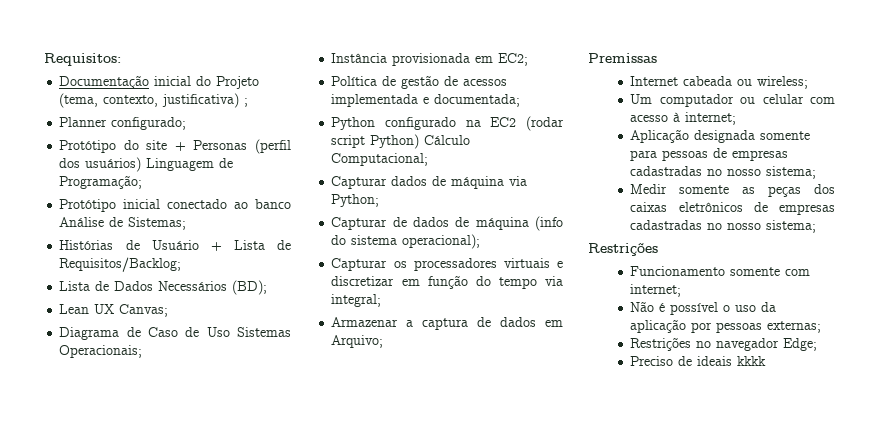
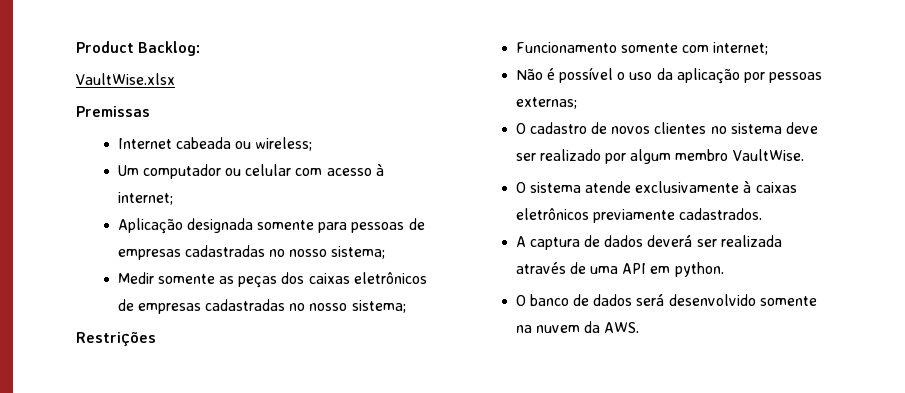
[44,53,121,66] [59,75,260,89] [59,93,249,108] [59,117,187,130] [59,139,291,154] [59,157,234,172] [59,175,143,189] [59,199,291,212] [59,217,187,230] [59,240,291,251] [59,257,182,272] [59,280,268,295] [59,304,169,317] [59,327,291,340] [59,345,143,358] [331,53,529,66] [331,75,508,89] [331,94,521,107] [331,116,564,131] [331,134,471,149] [331,153,429,166] [331,176,528,189] [331,194,380,207] [331,216,563,231] [331,234,481,249] [331,258,563,271] [331,275,563,289] [331,294,382,307] [331,317,563,330] [331,335,384,348] Requisitos: // Documentação inicial do Projeto (tema, contexto, justificativa) ; // Planner configurado; // Protótipo do site + Personas (perfil dos usuários) Linguagem de Programação; // Protótipo inicial conectado ao banco Análise de Sistemas; // Histórias de Usuário + Lista de Requisitos/Backlog; // Lista de Dados Necessários (BD); // Lean UX Canvas; // Diagrama de Caso de Uso Sistemas Operacionais; // Instância provisionada em EC2; // Política de gestão de acessos implementada e documentada; // Python configurado na EC2 (rodar script Python) Cálculo Computacional; // Capturar dados de máquina via Python; // Capturar de dados de máquina (info do sistema operacional); // Capturar os processadores virtuais e discretizar em função do tempo via integral; // Armazenar a captura de dados em Arquivo; -> [76,41,201,56] [76,73,175,85] Product Backlog: // VaultWise.xlsx
[630,337,818,351] [630,356,767,366] Restrições no navegador Edge; // Preciso de ideais kkkk -> [515,122,819,134] [515,149,804,164] [515,180,797,193] [515,208,763,223] [515,235,782,250] [515,262,724,277] [515,294,817,306] [515,321,640,333] O cadastro de novos clientes no sistema deve ser realizado por algum membro VaultWise. // O sistema atende exclusivamente à caixas eletrônicos previamente cadastrados. // A captura de dados deverá ser realizada através de uma API em python. // O banco de dados será desenvolvido somente na nuvem da AWS.

